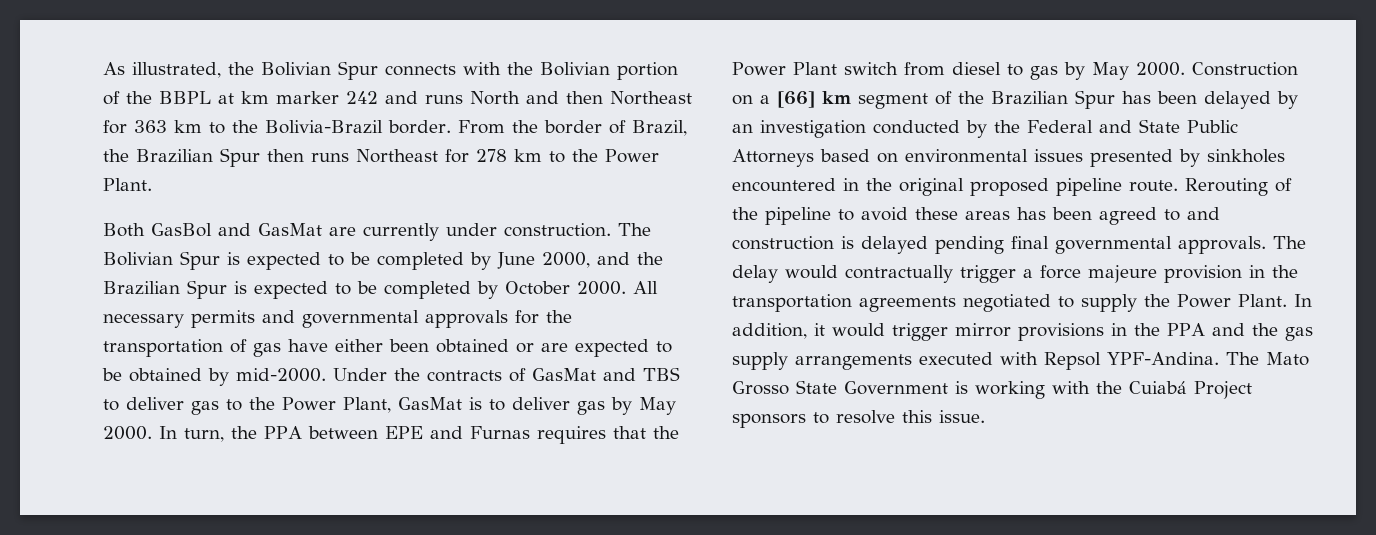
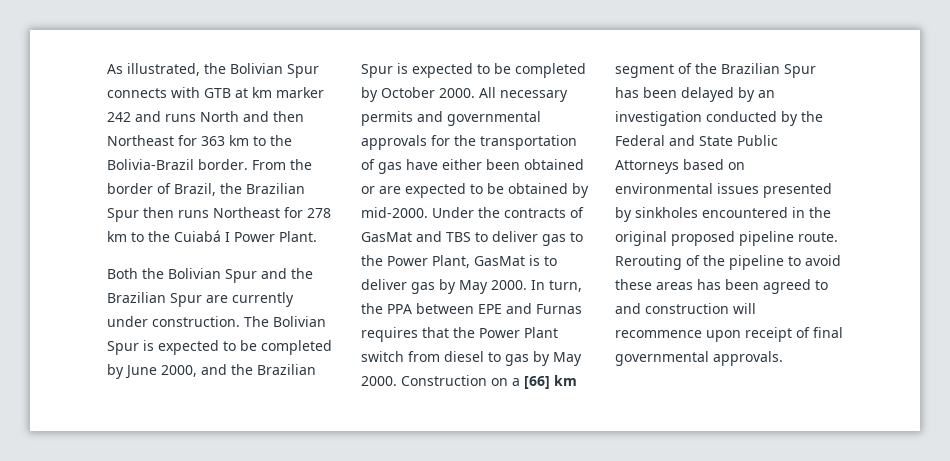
[507,62,678,80] [103,91,211,105] the Bolivian portion of the BBPL -> [204,88,231,98] GTB
(598, 155) none -> [174,230,230,242] Cuiabá I
[151,223,322,237] GasBol and GasMat -> [142,268,313,283] [107,292,202,307] the Bolivian Spur and the Brazilian Spur
[841,236,1306,254] [732,265,1298,283] [732,294,1312,312] [732,323,1313,341] [732,352,1309,370] [732,380,1252,399] [732,410,985,428] is delayed pending final governmental approvals. The delay would contractually trigger a force majeure provision in the transportation agreements negotiated to supply the Power Plant. In addition, it would trigger mirror provisions in the PPA and the gas supply arrangements executed with Repsol YPF-Andina. The Mato Grosso State Government is working with the Cuiabá Project sponsors to resolve this issue. -> [733,303,756,314] [615,327,843,342] [615,351,783,366] will recommence upon receipt of final governmental approvals.

